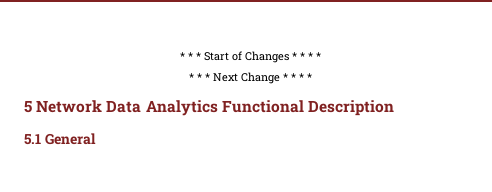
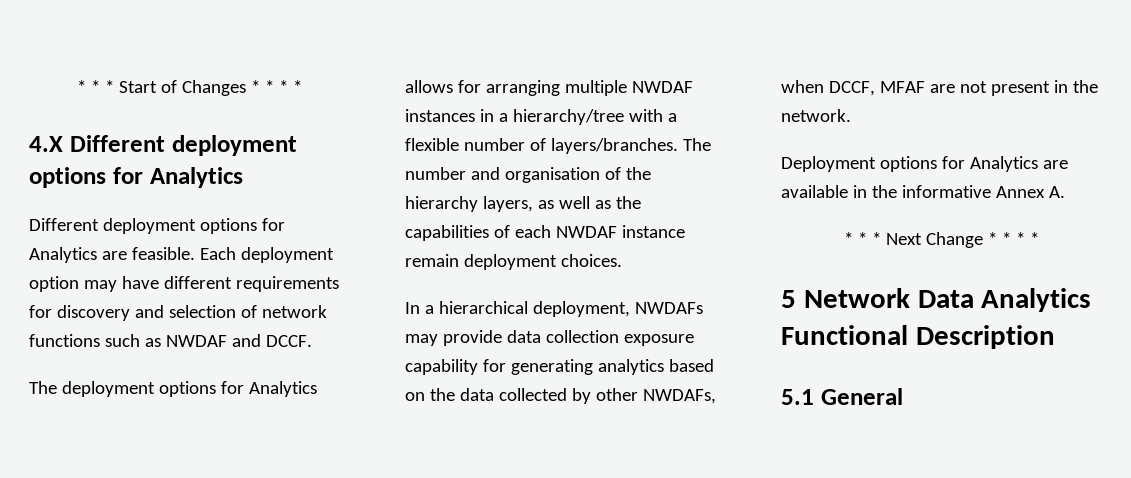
(321, 56) none -> [29,135,297,156] [29,167,243,188] [29,218,285,234] [29,247,334,263] [29,276,339,292] [29,305,327,321] [29,334,312,347] [29,381,317,397] [405,80,693,96] [405,109,677,125] [405,138,711,154] [405,167,651,183] [405,196,641,212] [405,225,685,241] [405,254,622,270] [405,301,703,317] [405,330,694,346] [405,359,714,375] [405,388,716,404] [781,80,1098,96] [781,109,851,122] [781,156,1068,172] [781,185,1065,198] // 4.X Different deployment options for Analytics // Different deployment options for Analytics are feasible. Each deployment option may have different requirements for discovery and selection of network functions such as NWDAF and DCCF. // The deployment options for Analytics allows for arranging multiple NWDAF instances in a hierarchy/tree with a flexible number of layers/branches. The number and organisation of the hierarchy layers, as well as the capabilities of each NWDAF instance remain deployment choices. // In a hierarchical deployment, NWDAFs may provide data collection exposure capability for generating analytics based on the data collected by other NWDAFs, when DCCF, MFAF are not present in the network. // Deployment options for Analytics are available in the informative Annex A.

